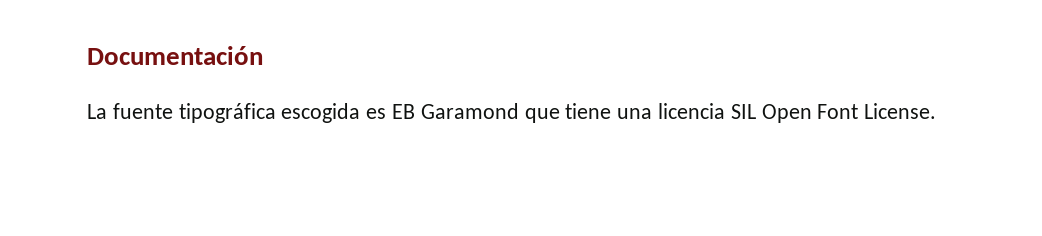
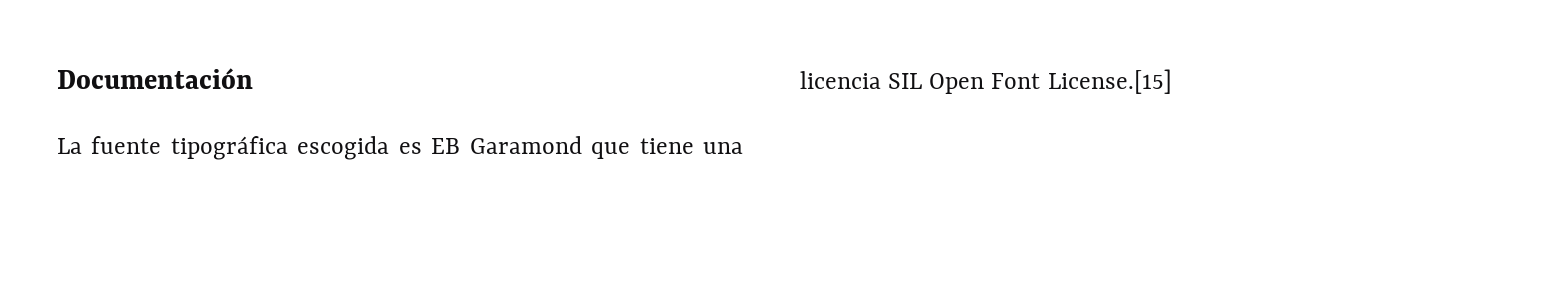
[864,103,937,119] License. -> [1047,69,1172,94] License.[15]

